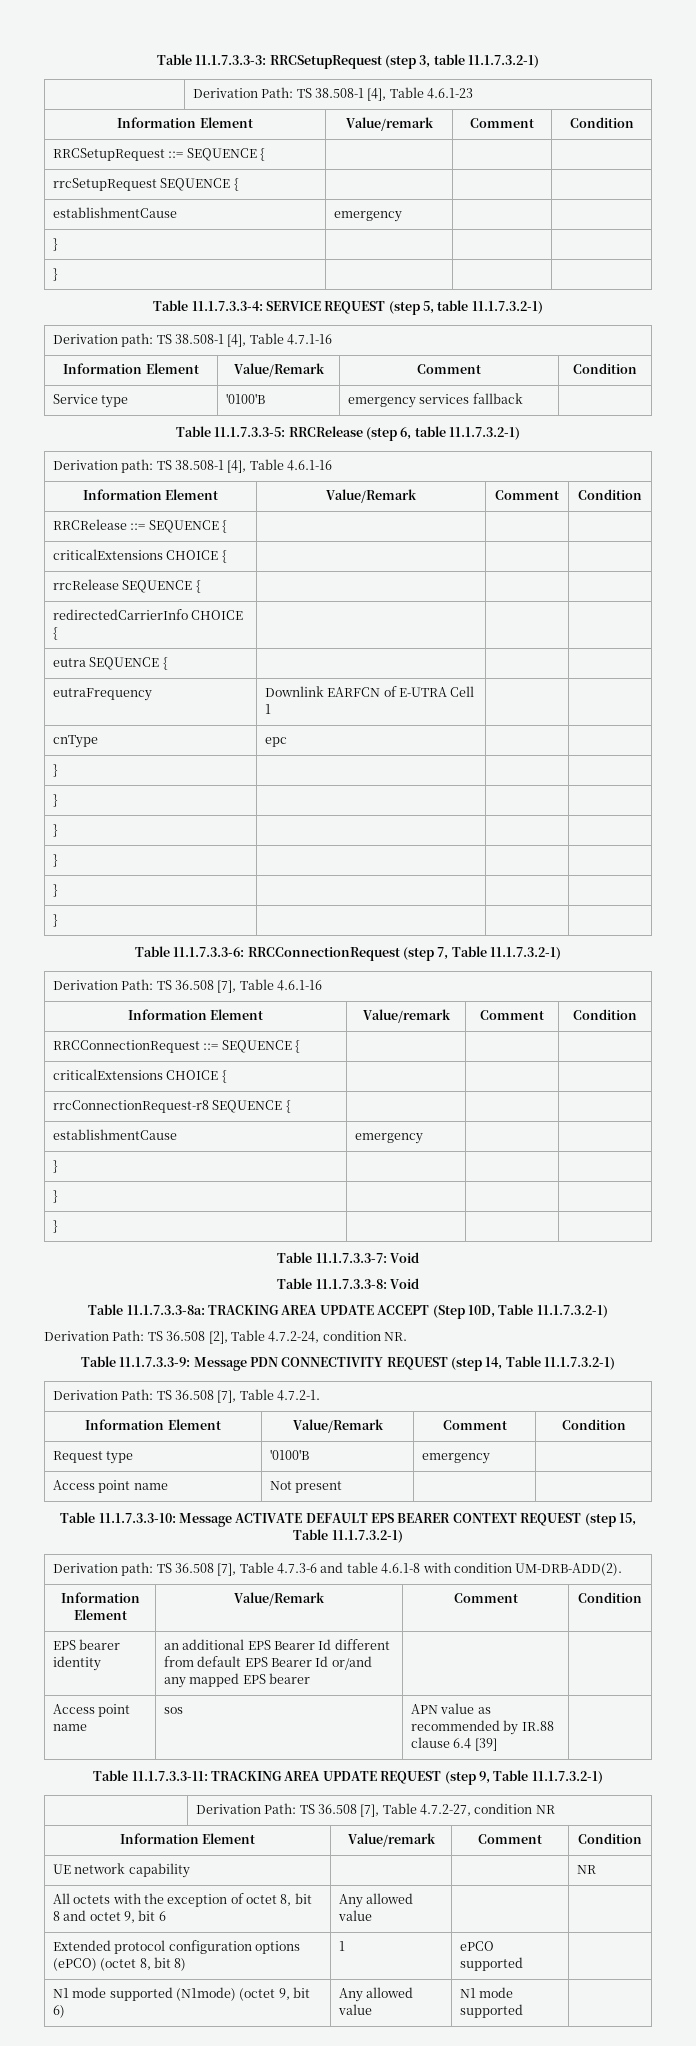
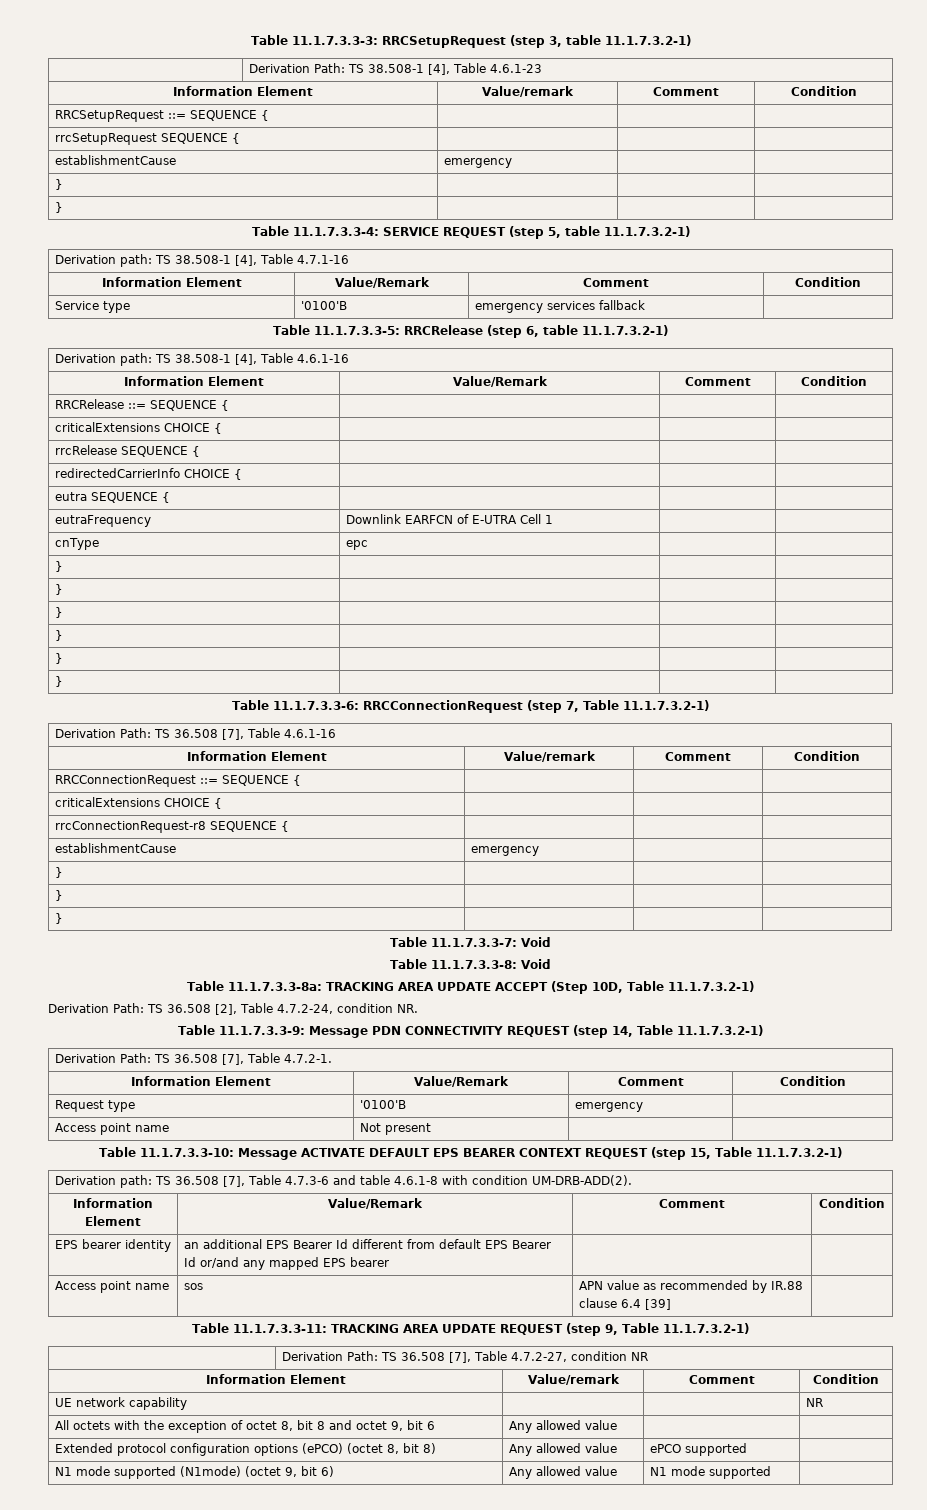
[338,1941,345,1951] 1 -> [508,1443,617,1456] Any allowed value

